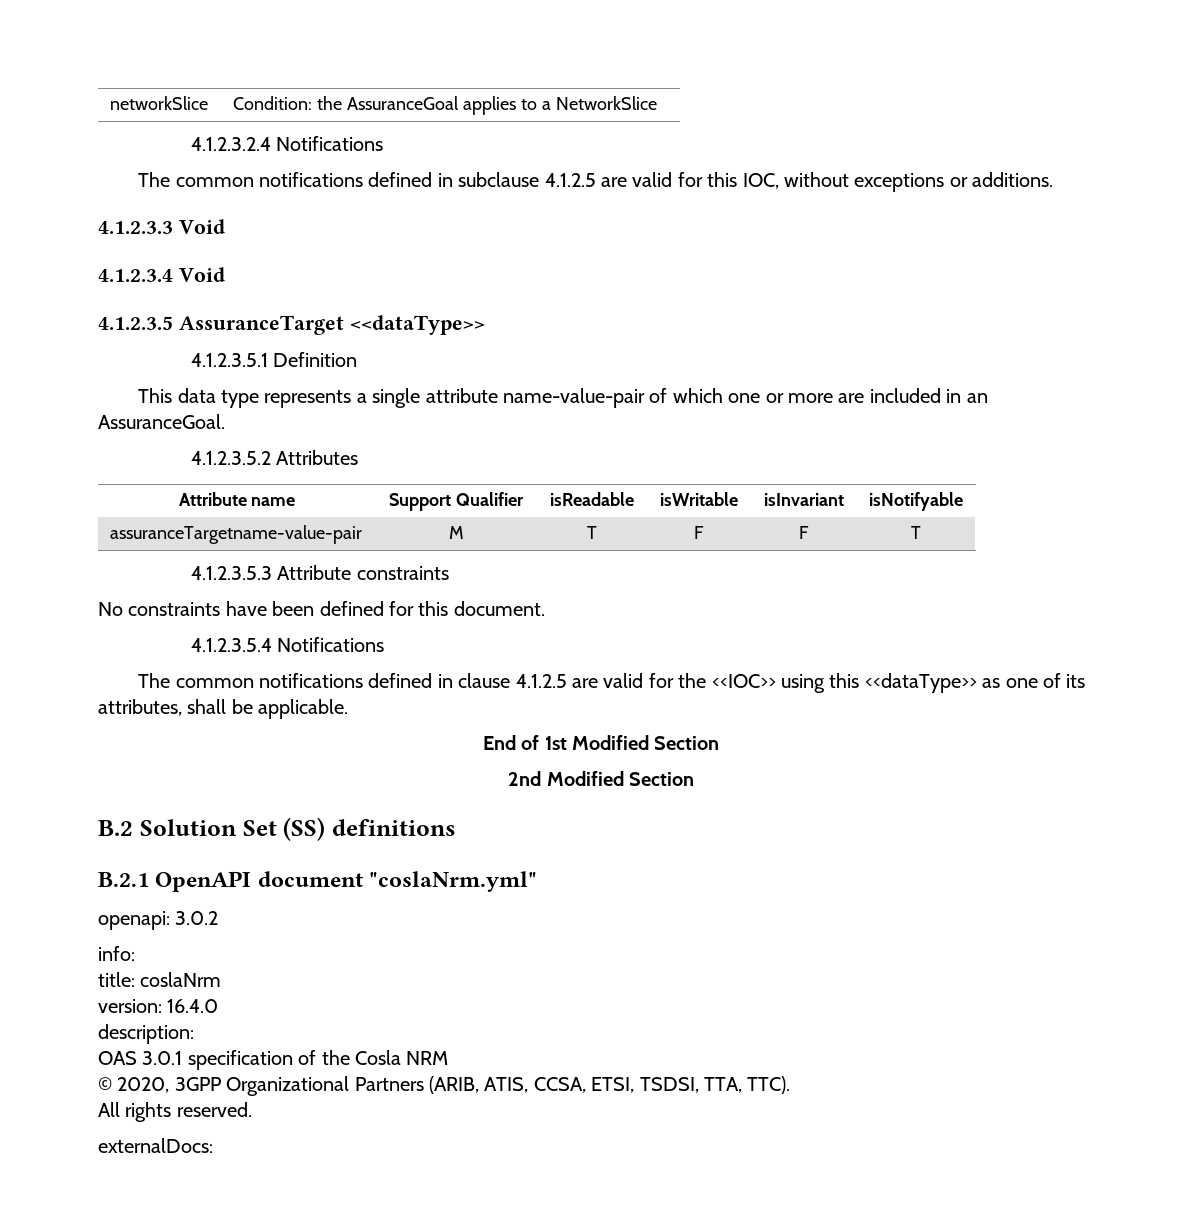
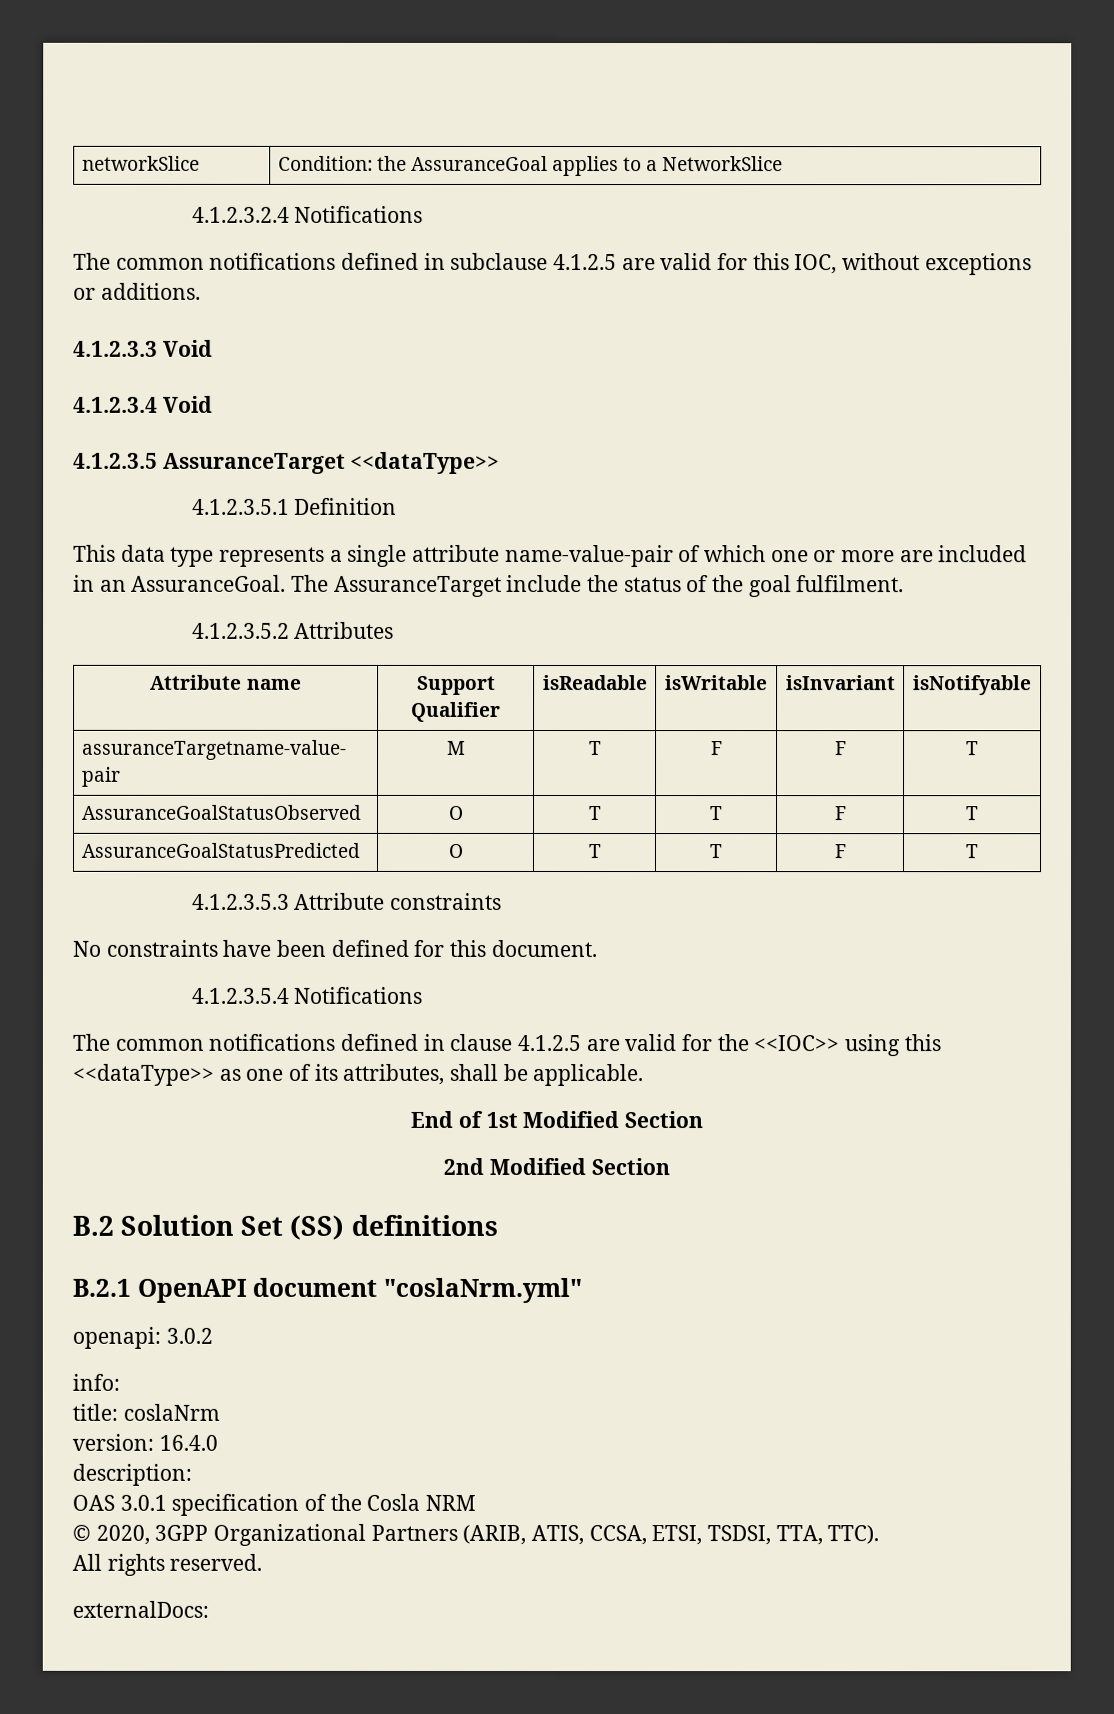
(225, 421) none -> [291,574,905,598] The AssuranceTarget include the status of the goal fulfilment.
(921, 532) none -> [81,804,362,820] [448,805,464,820] [588,806,602,821] [710,806,723,821] [834,806,847,821] [966,806,979,821] [80,842,361,858] [447,843,464,858] [587,844,602,859] [709,844,723,859] [833,844,847,859] [965,844,979,859] // AssuranceGoalStatusObserved | O | T | T | F | T // AssuranceGoalStatusPredicted | O | T | T | F | T

